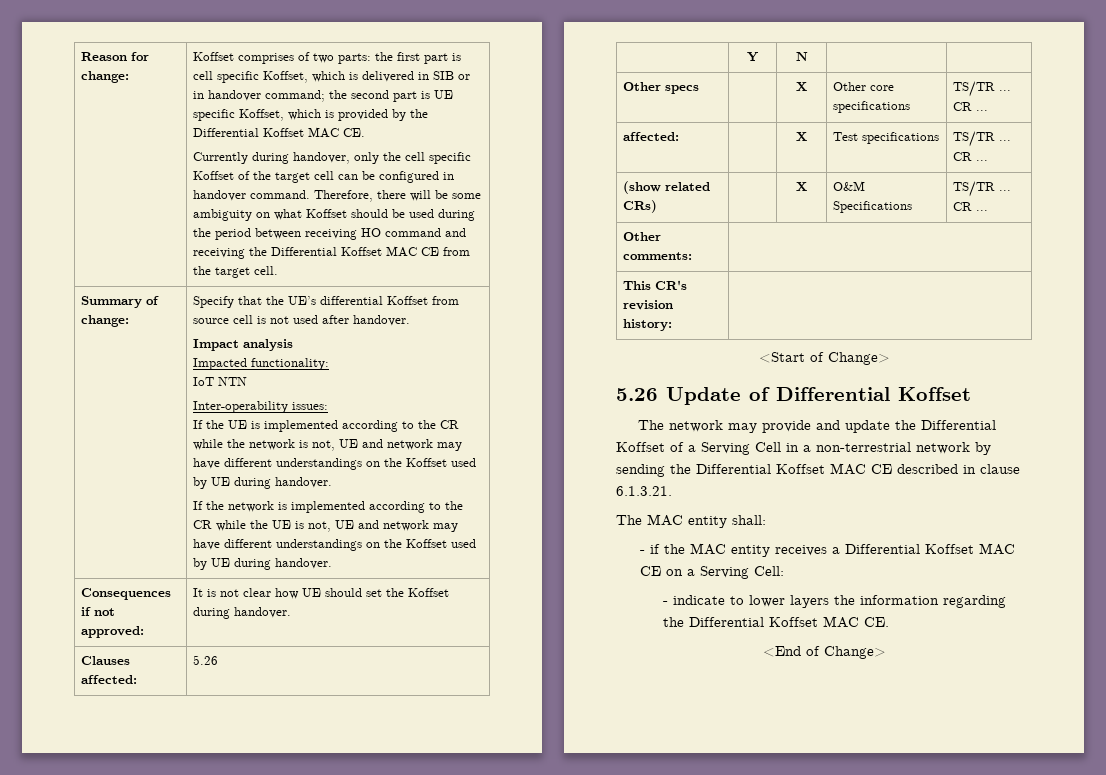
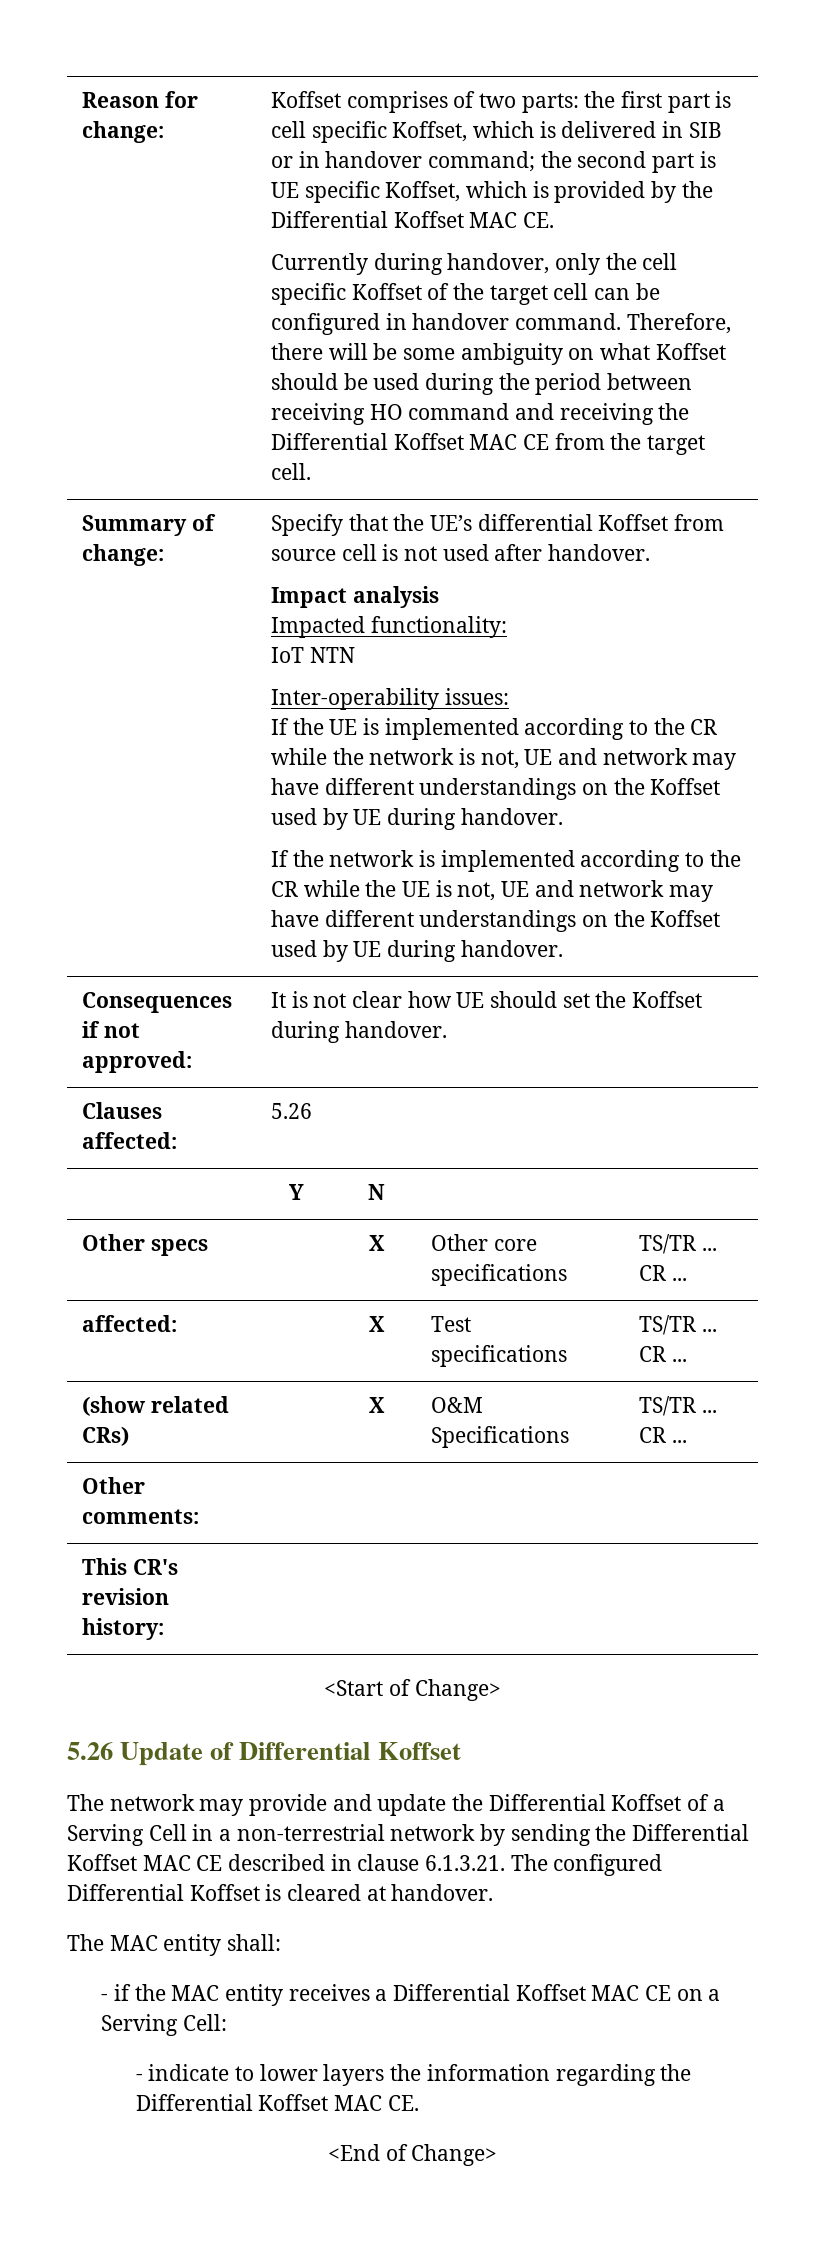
(672, 491) none -> [510,1854,663,1876] [67,1884,494,1901] The configured Differential Koffset is cleared at handover.

